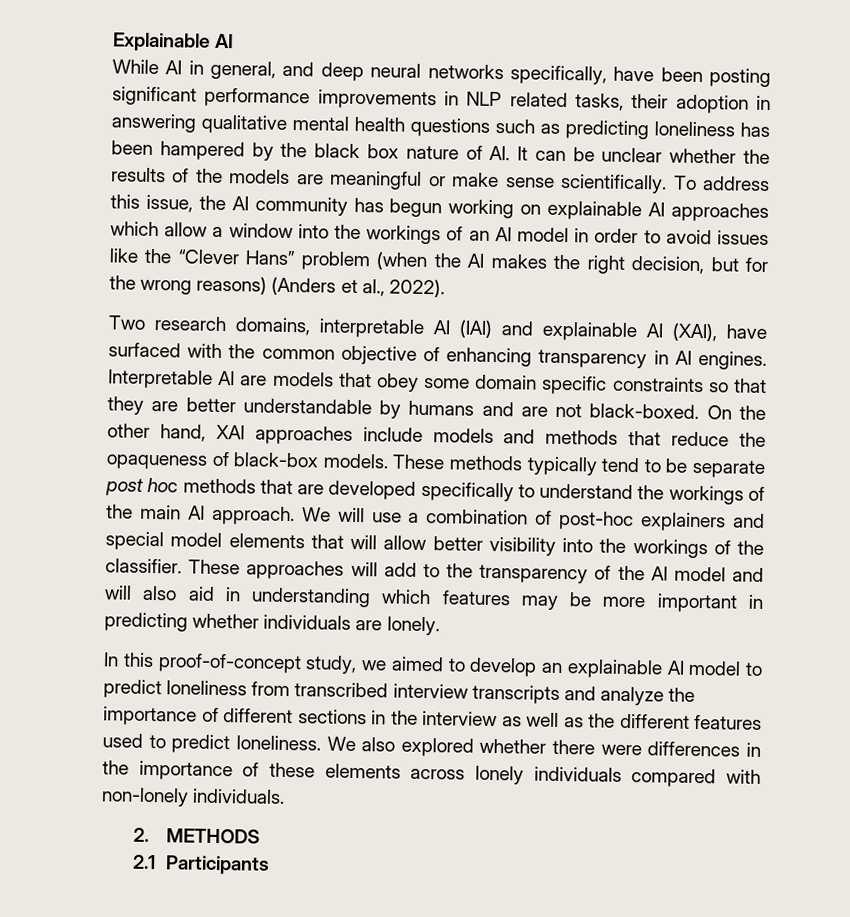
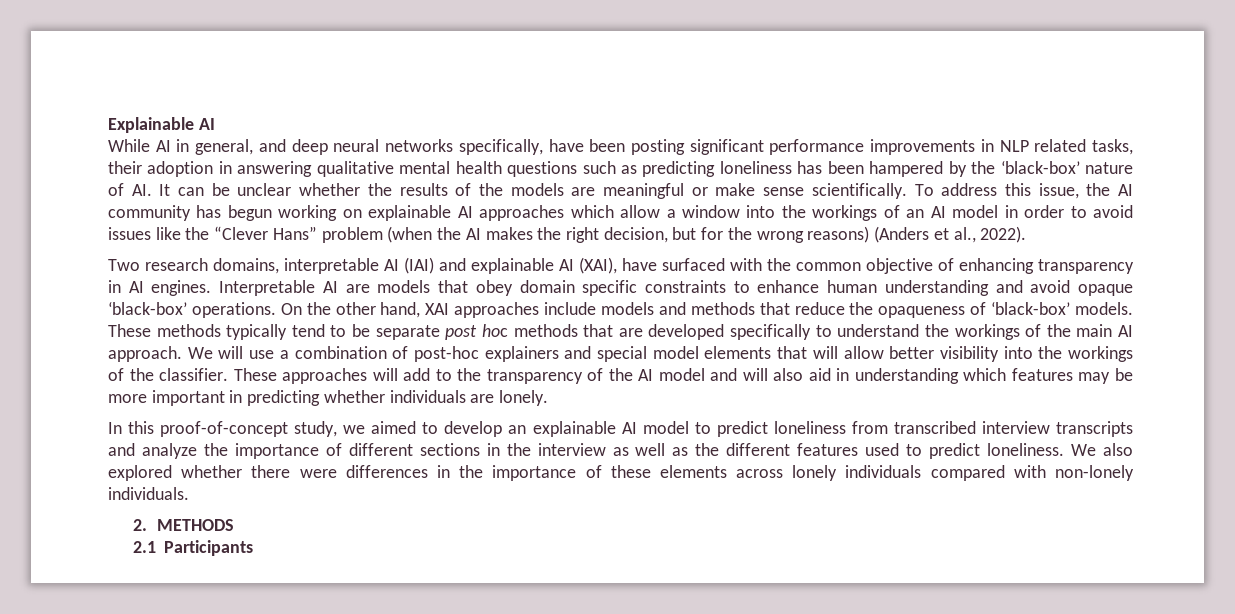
[314,143,399,159] black box -> [1000,161,1080,174] ‘black-box’
[424,377,471,389] some -> (513, 288) none
[708,378,768,394] [107,396,700,420] so that they are better understandable by humans and are not black-boxed. -> [733,280,1133,296] [108,302,276,318] to enhance human understanding and avoid opaque ‘black-box’ operations.
[233,452,320,468] black-box -> [991,302,1071,315] ‘black-box’

